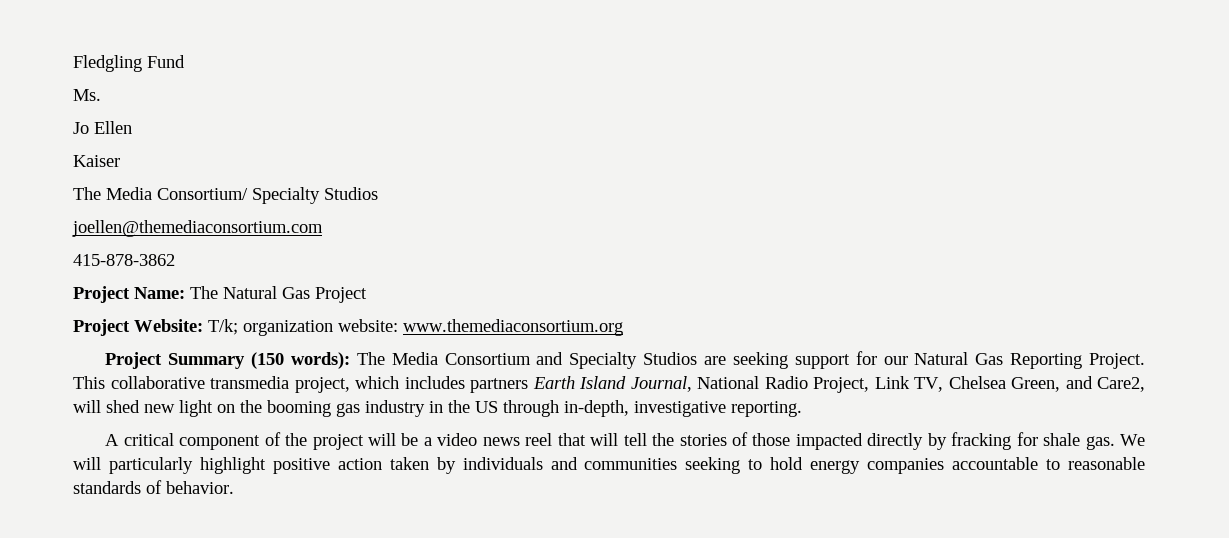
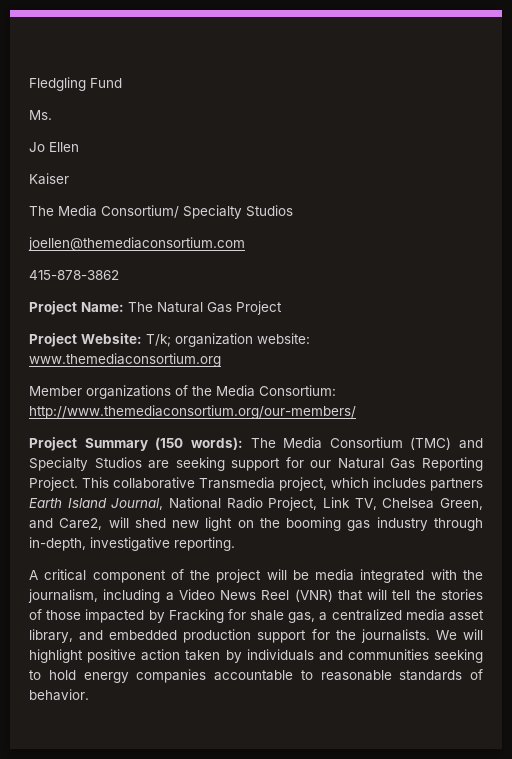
(623, 327) none -> [29,385,336,399] [29,405,356,419] // Member organizations of the Media Consortium: http://www.themediaconsortium.org/our-members/
(531, 359) none -> [410,437,452,450] (TMC)
[210,376,289,389] transmedia -> [199,477,275,489] Transmedia
[429,400,498,413] in the US -> (428, 524) none
[423,433,553,446] a video news reel -> [315,569,483,583] [28,589,333,603] media integrated with the journalism, including a Video News Reel (VNR)
[867,432,1115,450] directly by fracking for shale gas. -> [148,609,485,623] [29,629,430,643] by Fracking for shale gas, a centralized media asset library, and embedded production support for the journalists.
[108,457,193,474] particularly -> (483, 634) none

